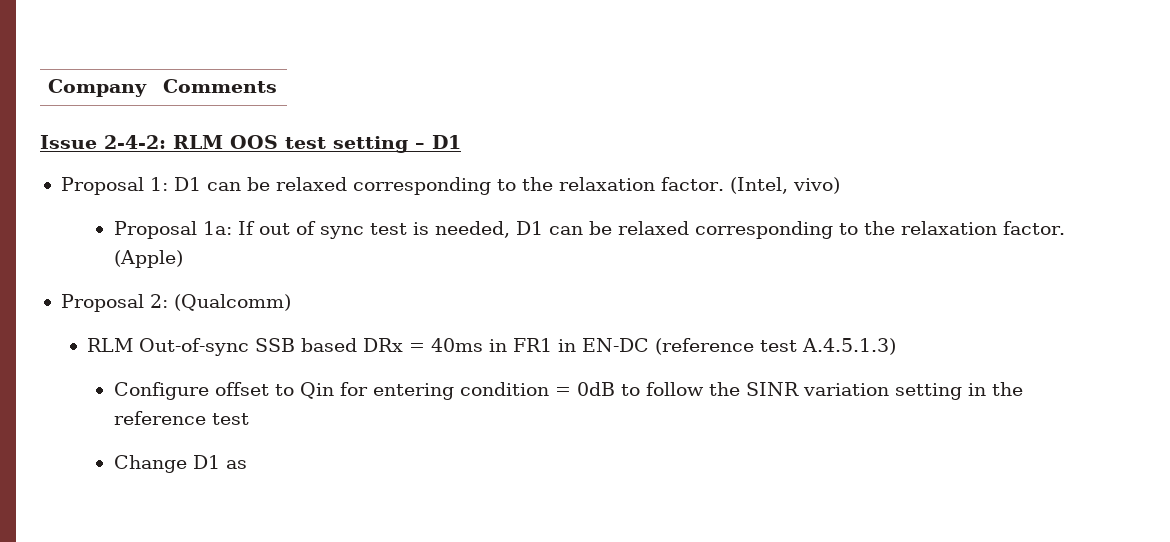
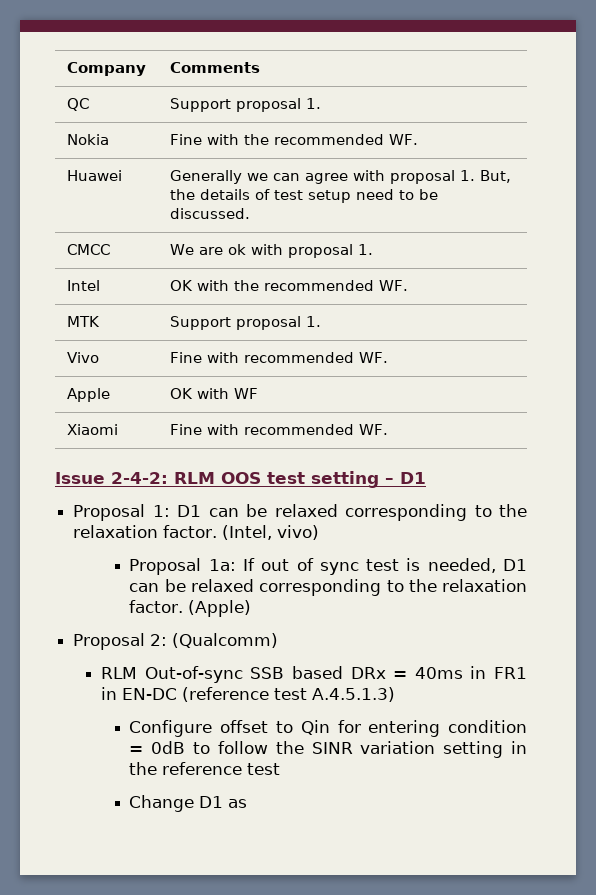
(278, 86) none -> [66,98,89,111] [169,98,321,112] [66,134,109,145] [169,134,418,145] [66,170,122,181] [169,170,511,184] [169,189,438,203] [169,208,250,219] [66,244,110,255] [169,244,373,258] [66,280,100,291] [169,280,408,291] [66,316,100,327] [169,316,321,330] [66,352,99,363] [169,352,388,363] [66,388,110,402] [169,388,258,399] [66,424,118,435] [169,424,388,435] // QC | Support proposal 1. // Nokia | Fine with the recommended WF. // Huawei | Generally we can agree with proposal 1. But, the details of test setup need to be discussed. // CMCC | We are ok with proposal 1. // Intel | OK with the recommended WF. // MTK | Support proposal 1. // Vivo | Fine with recommended WF. // Apple | OK with WF // Xiaomi | Fine with recommended WF.

